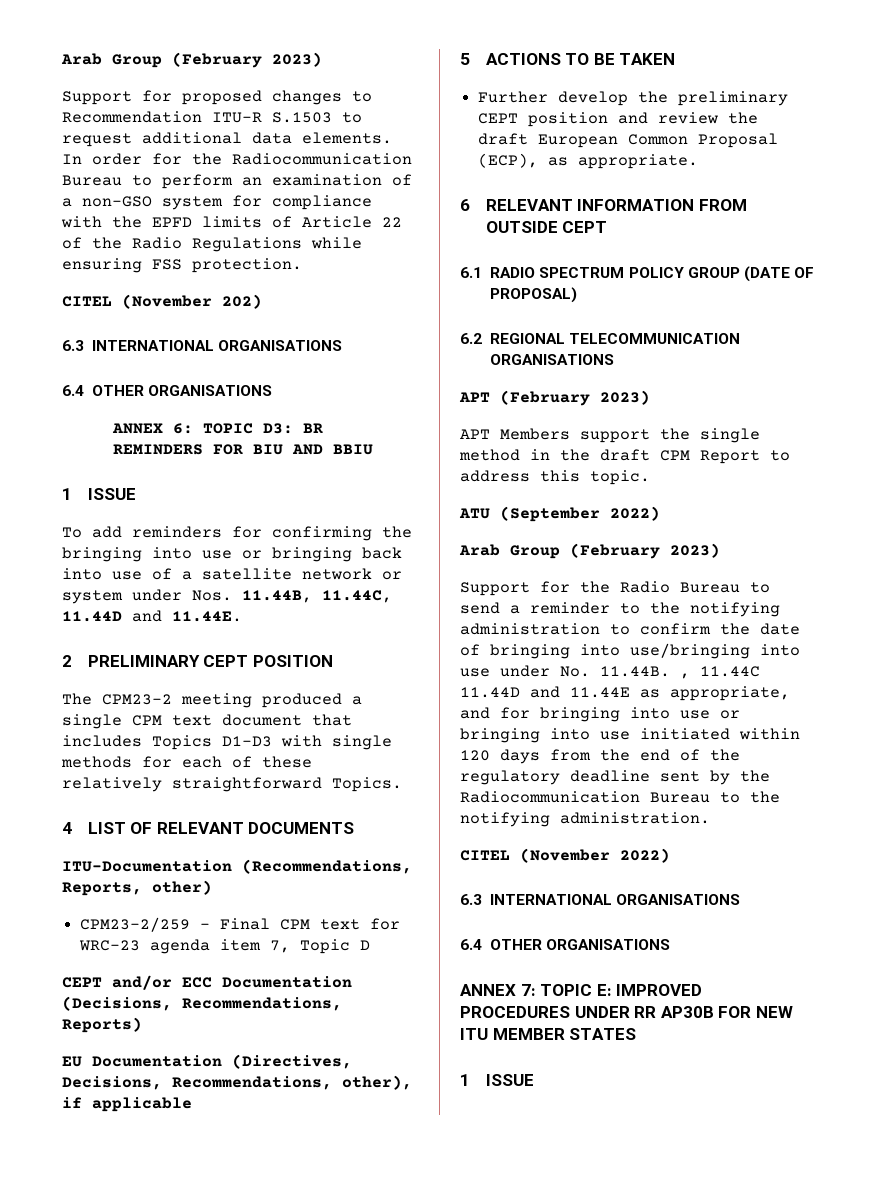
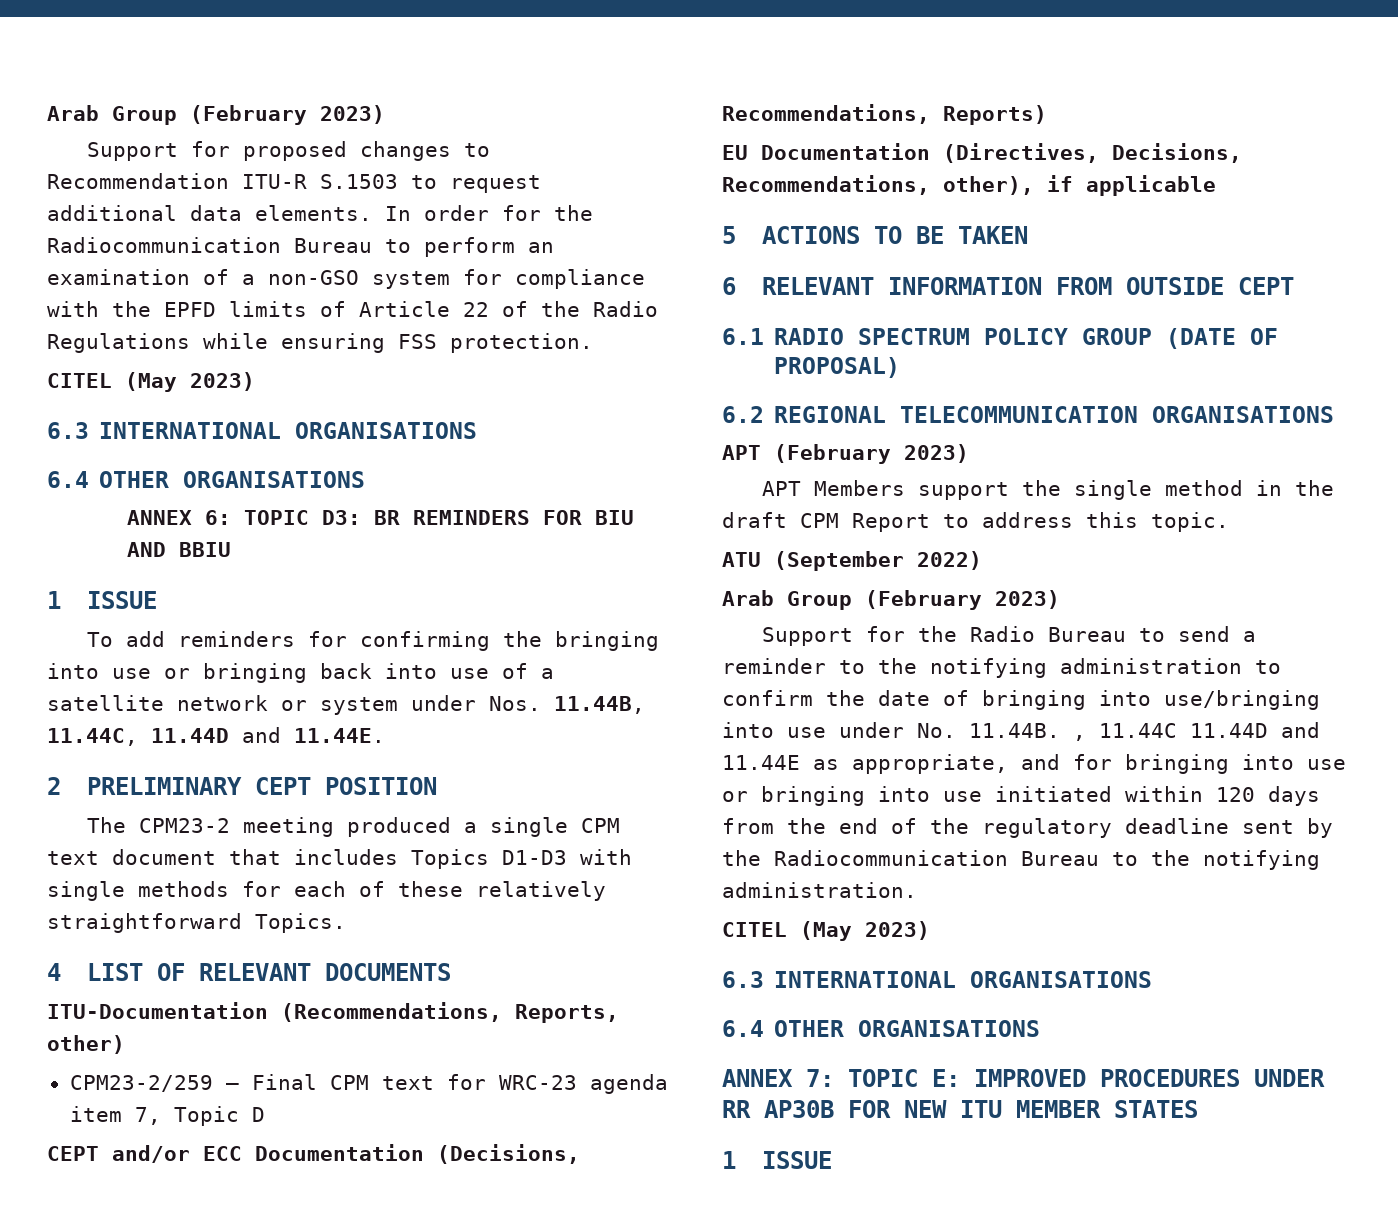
[122,294,262,309] (November 202) -> [125,372,255,392] (May 2023)
[478,91,789,106] [478,112,759,127] [478,133,779,148] [478,153,699,169] // Further develop the preliminary CEPT position and review the draft European Common Proposal (ECP), as appropriate. -> (1029, 235) none
[520,848,670,863] (November 2022) -> [800,921,930,941] (May 2023)

